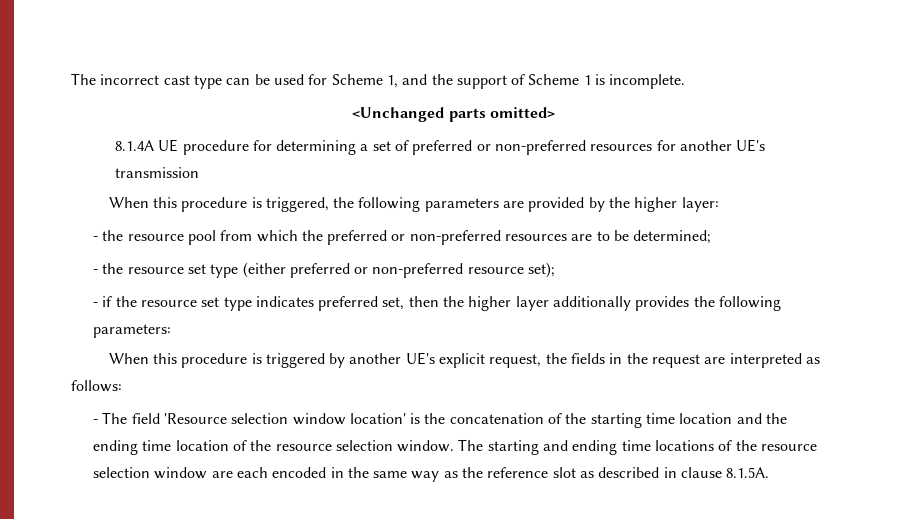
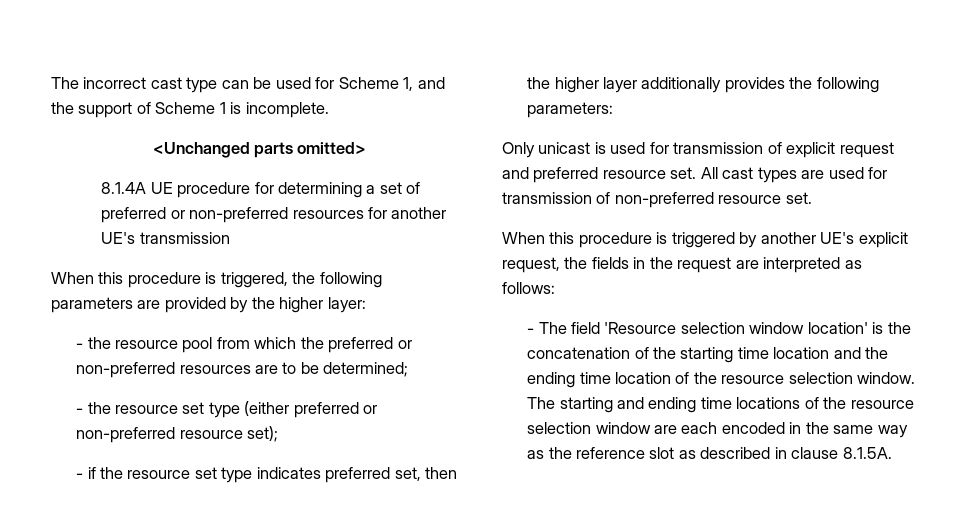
(171, 331) none -> [502,142,894,158] [502,167,888,183] [502,192,812,208] // Only unicast is used for transmission of explicit request and preferred resource set. All cast types are used for transmission of non-preferred resource set.

